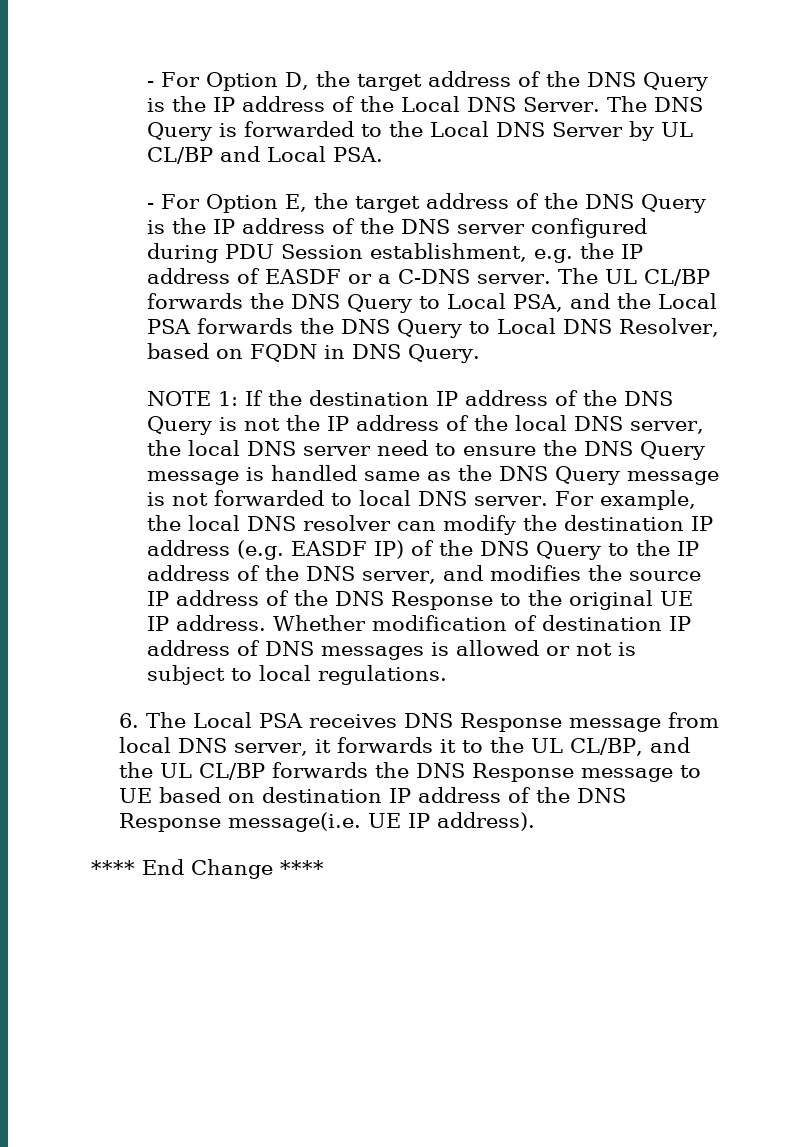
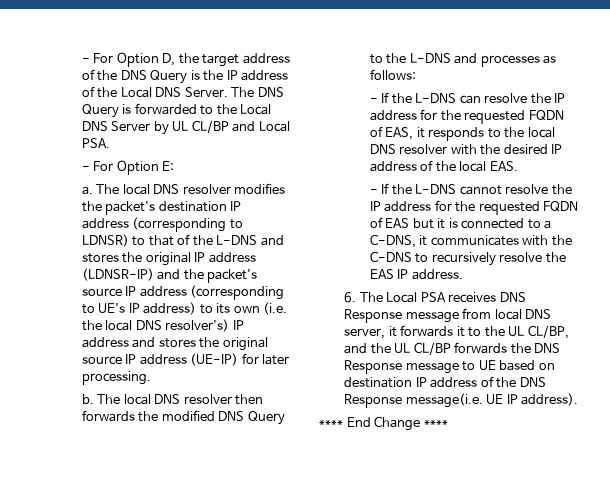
[285,193,707,213] [147,218,648,238] [147,243,644,263] [147,268,711,286] [147,293,718,313] [147,318,720,338] [147,343,481,363] [147,390,674,406] [147,415,321,435] E, the target address of the DNS Query is the IP address of the DNS server configured during PDU Session establishment, e.g. the IP address of EASDF or a C-DNS server. The UL CL/BP forwards the DNS Query to Local PSA, and the Local PSA forwards the DNS Query to Local DNS Resolver, based on FQDN in DNS Query. // NOTE 1: If the destination IP address of the DNS Query is not the -> [162,161,175,171] [81,183,286,195] [81,201,242,215] [81,217,243,232] [81,234,284,247] [81,252,256,266] [81,268,258,283] [81,285,285,300] [81,302,288,315] [81,319,244,332] [81,337,268,351] [81,353,290,366] [81,371,151,385] [81,394,264,405] [81,410,285,425] [369,53,557,67] [369,69,416,80] [369,92,566,104] [369,109,564,124] [369,126,555,141] [369,144,548,155] E: // a. The local DNS resolver modifies the packet's destination IP address (corresponding to LDNSR) to that of the L-DNS and stores the original IP address (LDNSR-IP) and the packet's source IP address (corresponding to UE's IP address) to its own (i.e. the local DNS resolver's) IP address and stores the original source IP address (UE-IP) for later processing. // b. The local DNS resolver then forwards the modified DNS Query to the L-DNS and processes as follows: // - If the L-DNS can resolve the IP address for the requested FQDN of EAS, it responds to the local DNS resolver with the desired
[574,416,705,434] [147,440,706,460] [147,465,720,485] [147,490,697,510] [147,515,714,535] [147,540,700,560] [147,565,702,584] [147,590,694,610] [147,615,692,631] [147,640,637,660] [147,665,448,685] DNS server, the local DNS server need to ensure the DNS Query message is handled same as the DNS Query message is not forwarded to local DNS server. For example, the local DNS resolver can modify the destination IP address (e.g. EASDF IP) of the DNS Query to the IP address of the DNS server, and modifies the source IP address of the DNS Response to the original UE IP address. Whether modification of destination IP address of DNS messages is allowed or not is subject to local regulations. -> [489,161,518,171] [369,183,572,195] [369,200,579,215] [369,217,552,229] [369,234,572,248] [369,251,566,266] [369,269,463,280] EAS. // - If the L-DNS cannot resolve the IP address for the requested FQDN of EAS but it is connected to a C-DNS, it communicates with the C-DNS to recursively resolve the EAS IP address.

